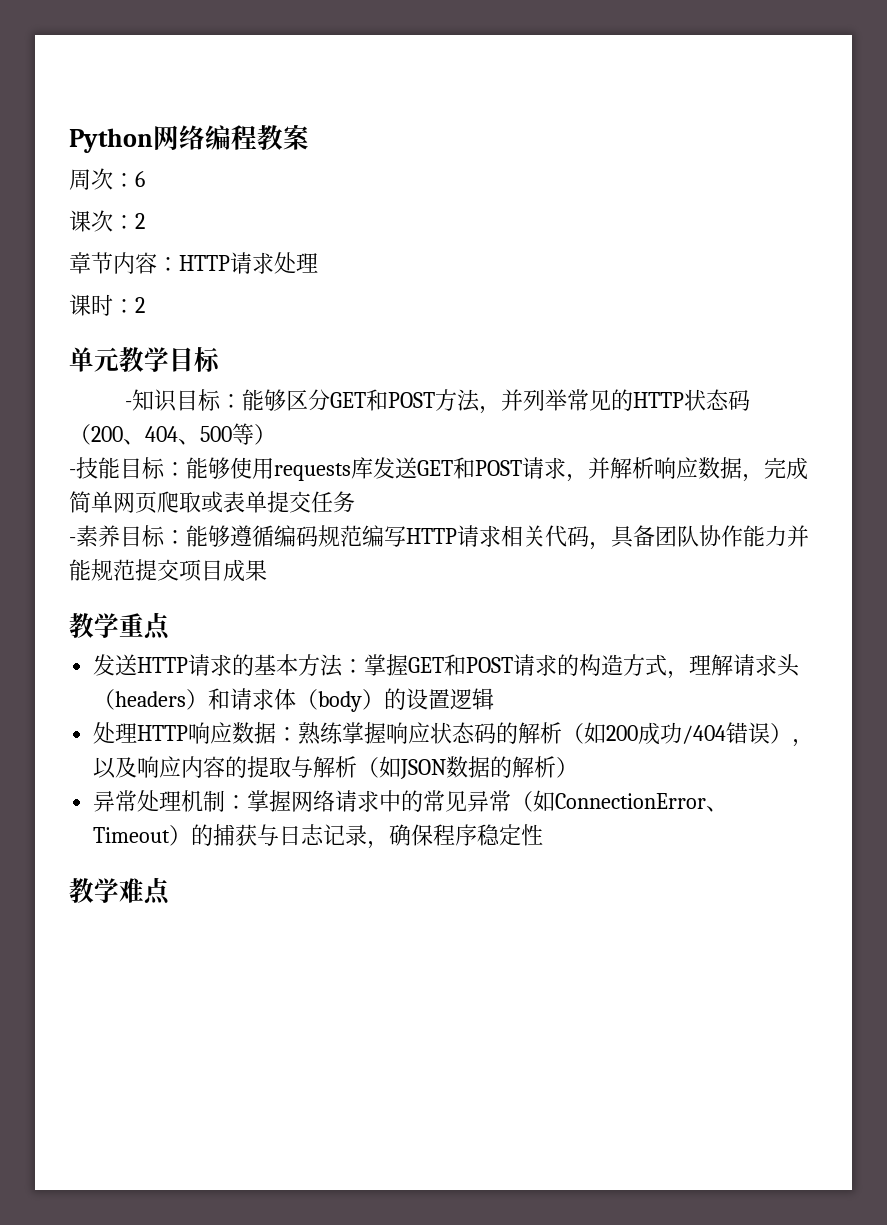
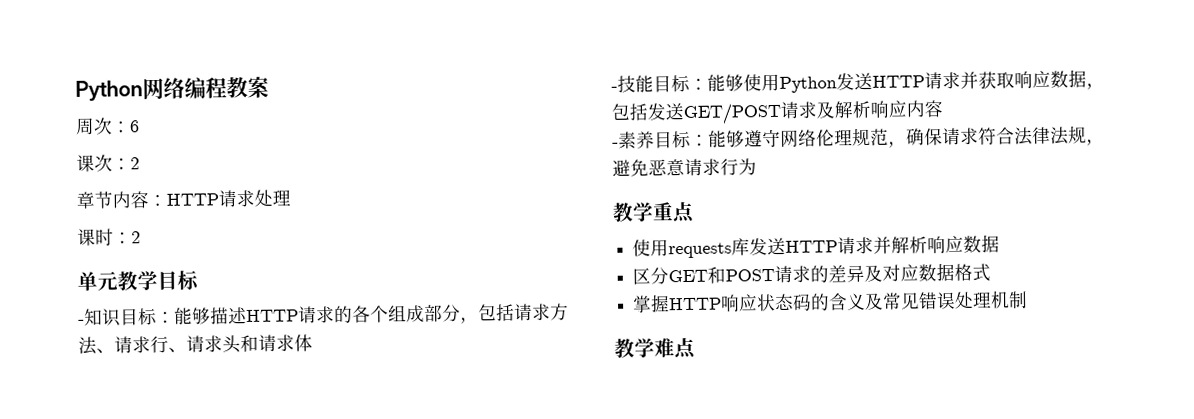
[285,389,750,414] [69,423,276,445] 区分GET和POST方法，并列举常见的HTTP状态码（200、404、500等） -> [210,303,569,325] [78,334,313,355] 描述HTTP请求的各个组成部分，包括请求方法、请求行、请求头和请求体
[274,457,808,482] [69,491,355,513] requests库发送GET和POST请求，并解析响应数据，完成简单网页爬取或表单提交任务 -> [779,69,1105,93] [611,100,943,126] Python发送HTTP请求并获取响应数据，包括发送GET/POST请求及解析响应内容
[252,525,809,550] [69,559,267,582] 循编码规范编写HTTP请求相关代码，具备团队协作能力并能规范提交项目成果 -> [762,125,1105,148] [612,158,757,177] 守网络伦理规范，确保请求符合法律法规，避免恶意请求行为
[93,654,801,679] [93,688,495,712] [93,722,815,747] [93,756,579,779] [93,790,729,812] [93,824,544,849] 发送HTTP请求的基本方法：掌握GET和POST请求的构造方式，理解请求头（headers）和请求体（body）的设置逻辑 // 处理HTTP响应数据：熟练掌握响应状态码的解析（如200成功/404错误），以及响应内容的提取与解析（如JSON数据的解析） // 异常处理机制：掌握网络请求中的常见异常（如ConnectionError、Timeout）的捕获与日志记录，确保程序稳定性 -> [632,234,1001,259] [632,262,992,285] [632,290,1029,313] 使用requests库发送HTTP请求并解析响应数据 // 区分GET和POST请求的差异及对应数据格式 // 掌握HTTP响应状态码的含义及常见错误处理机制

